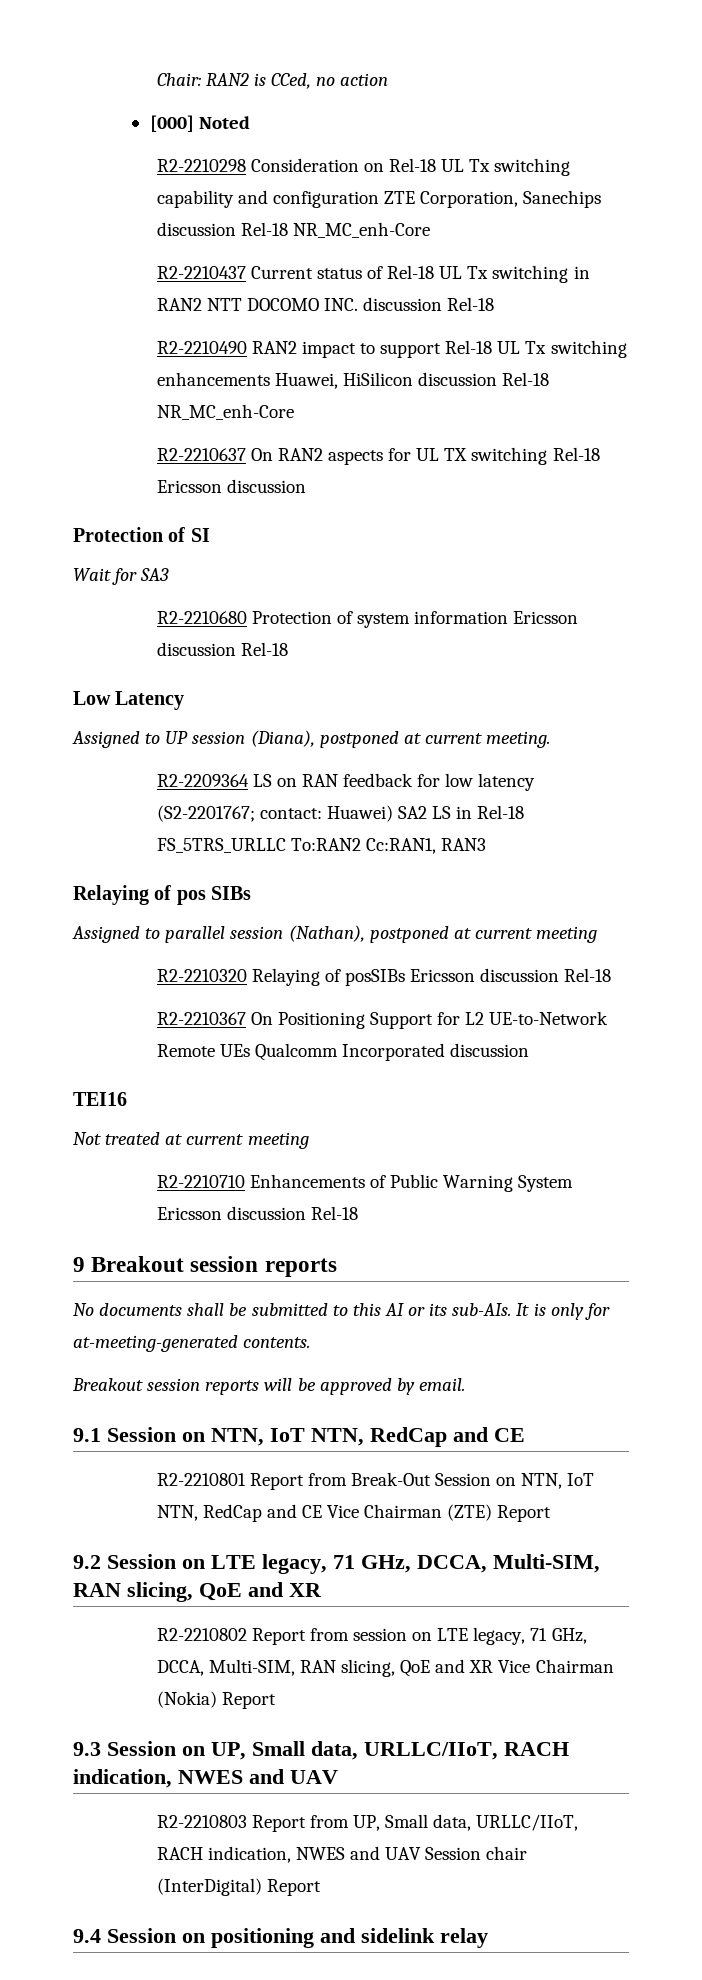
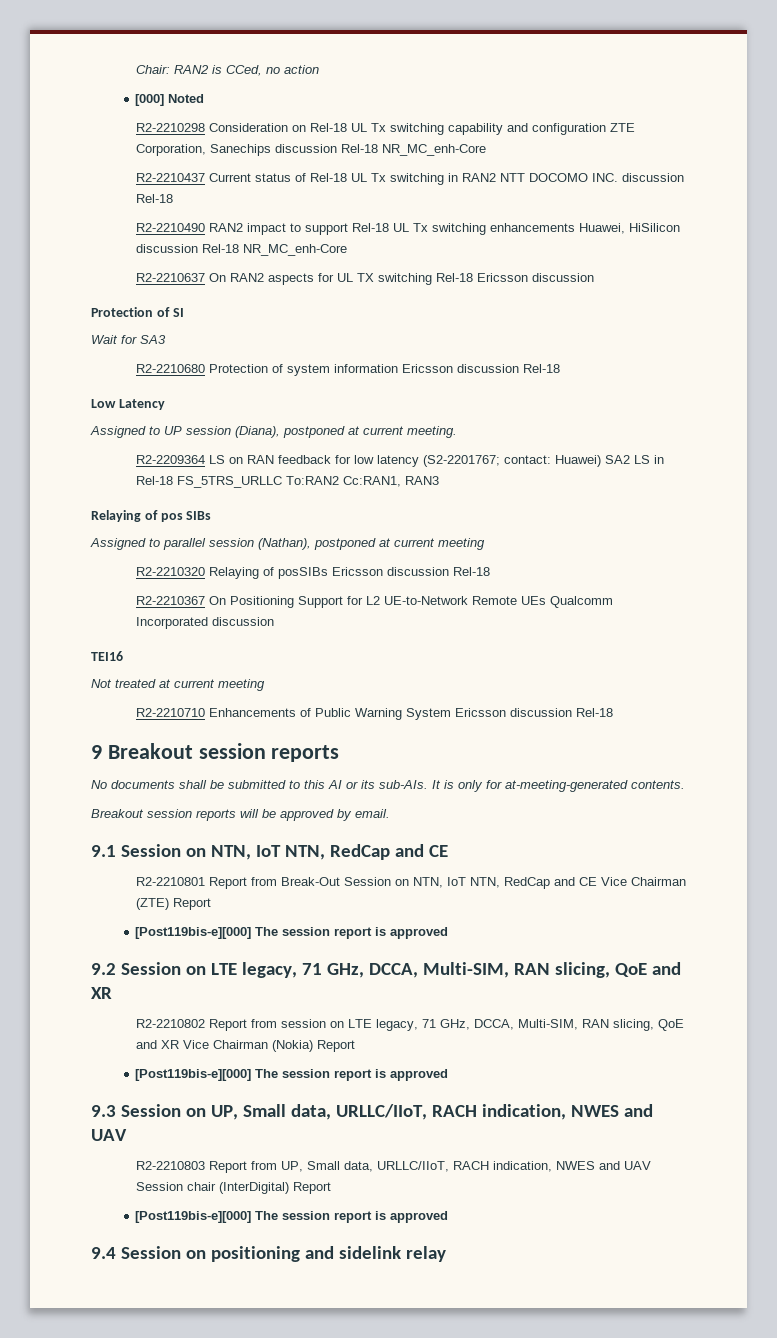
(552, 1513) none -> [135,927,449,939] // [Post119bis-e][000] The session report is approved
(276, 1700) none -> [135,1069,449,1081] // [Post119bis-e][000] The session report is approved
(321, 1887) none -> [135,1211,449,1223] // [Post119bis-e][000] The session report is approved

